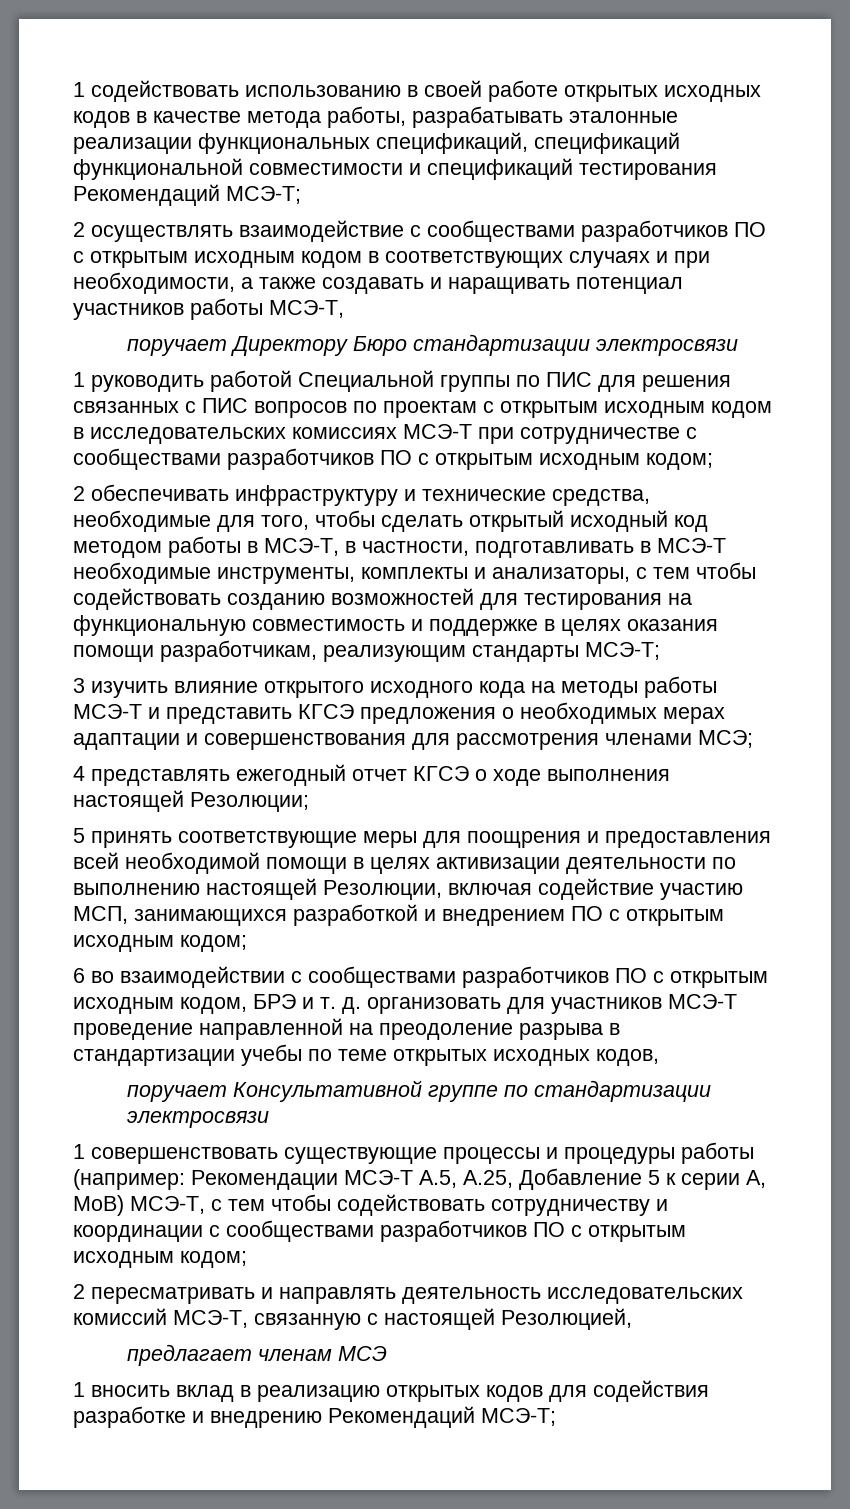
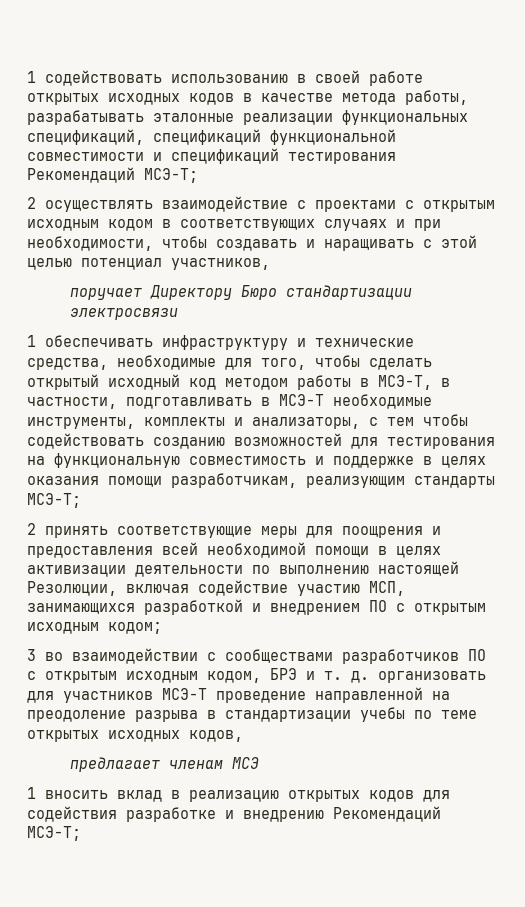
[427,220,766,242] сообществами разработчиков ПО -> [315,200,396,212] проектами
[241,277,316,289] а также -> [162,236,207,248] чтобы
[576,277,683,294] [73,298,344,320] потенциал участников работы МСЭ-Т, -> [423,235,477,248] [27,258,270,270] с этой целью потенциал участников,
[91,370,731,392] [73,398,772,418] [73,424,697,444] [73,448,713,470] [73,486,85,501] руководить работой Специальной группы по ПИС для решения связанных с ПИС вопросов по проектам с открытым исходным кодом в исследовательских комиссиях МСЭ-Т при сотрудничестве с сообществами разработчиков ПО с открытым исходным кодом; // 2 -> (36, 341) none
[73,676,717,698] [73,702,725,724] [73,730,753,750] [73,764,670,786] [73,790,309,812] [73,828,85,843] 3 изучить влияние открытого исходного кода на методы работы МСЭ-Т и представить КГСЭ предложения о необходимых мерах адаптации и совершенствования для рассмотрения членами МСЭ; // 4 представлять ежегодный отчет КГСЭ о ходе выполнения настоящей Резолюции; // 5 -> [27,523,36,535] 2
[73,968,85,983] 6 -> [27,649,36,661] 3
[126,1080,711,1102] [126,1111,269,1128] [73,1142,754,1164] [73,1168,766,1190] [73,1194,668,1216] [73,1220,686,1242] [73,1251,247,1268] [73,1284,743,1304] [73,1308,632,1330] // поручает Консультативной группе по стандартизации электросвязи // 1 совершенствовать существующие процессы и процедуры работы (например: Рекомендации МСЭ-T A.5, A.25, Добавление 5 к серии A, МоВ) МСЭ-T, с тем чтобы содействовать сотрудничеству и координации с сообществами разработчиков ПО с открытым исходным кодом; // 2 пересматривать и направлять деятельность исследовательских комиссий МСЭ-Т, связанную с настоящей Резолюцией, -> (243, 736) none

